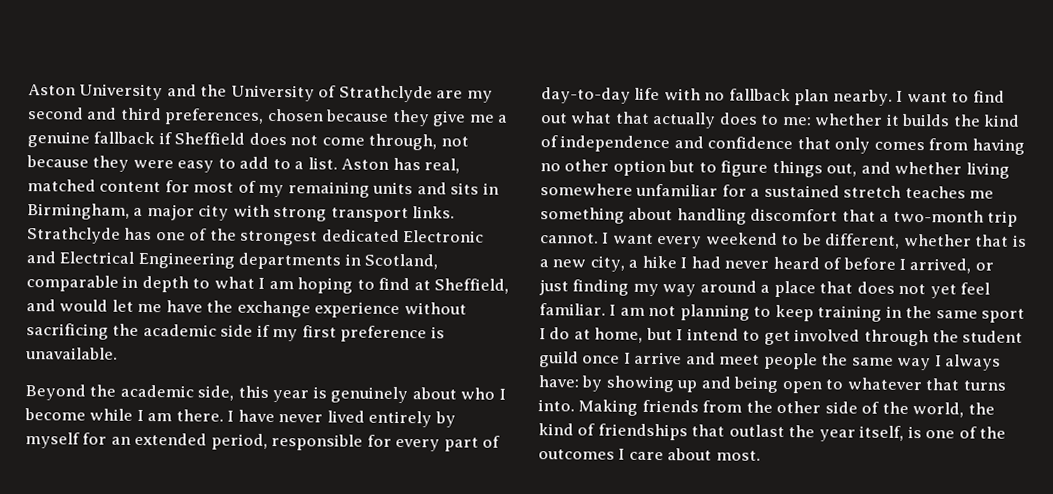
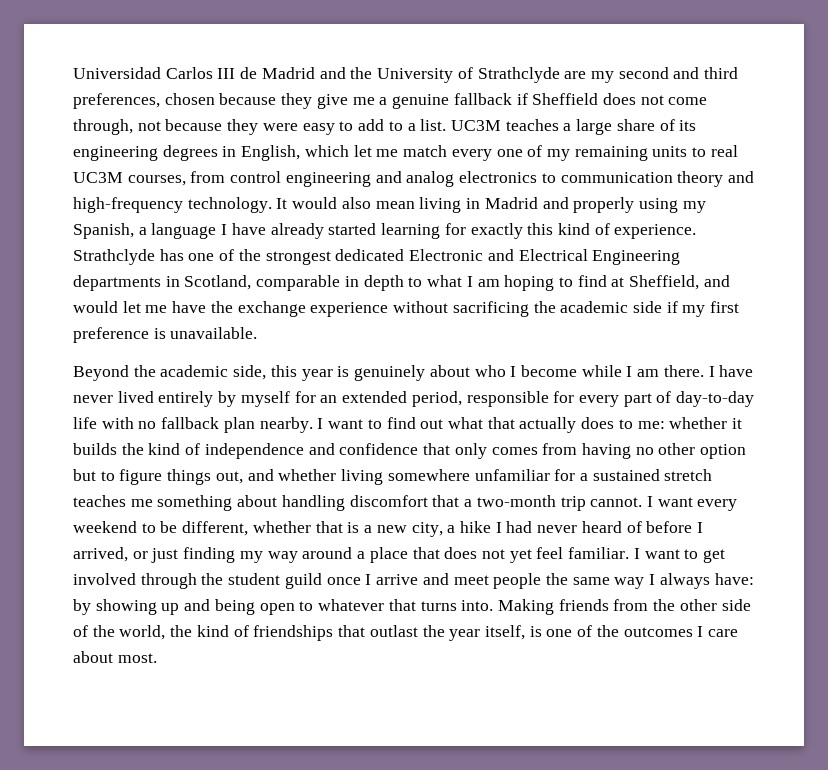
[28,83,164,101] Aston University -> [73,67,315,79] Universidad Carlos III de Madrid
[341,157,461,174] [27,179,499,198] [27,203,456,223] Aston has real, matched content for most of my remaining units and sits in Birmingham, a major city with strong transport links. -> [450,119,697,135] [73,145,738,161] [73,171,754,187] [73,197,706,213] [73,223,697,239] UC3M teaches a large share of its engineering degrees in English, which let me match every one of my remaining units to real UC3M courses, from control engineering and analog electronics to communication theory and high-frequency technology. It would also mean living in Madrid and properly using my Spanish, a language I have already started learning for exactly this kind of experience.
[619,304,1026,323] [539,327,739,343] am not planning to keep training in the same sport I do at home, but I intend -> [644,549,680,559] want

